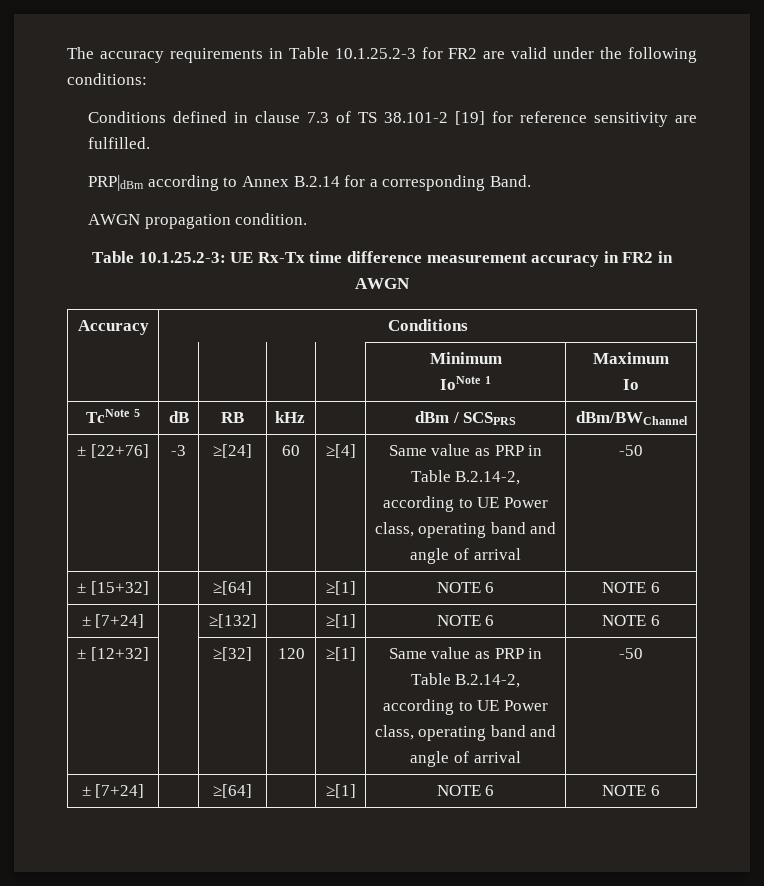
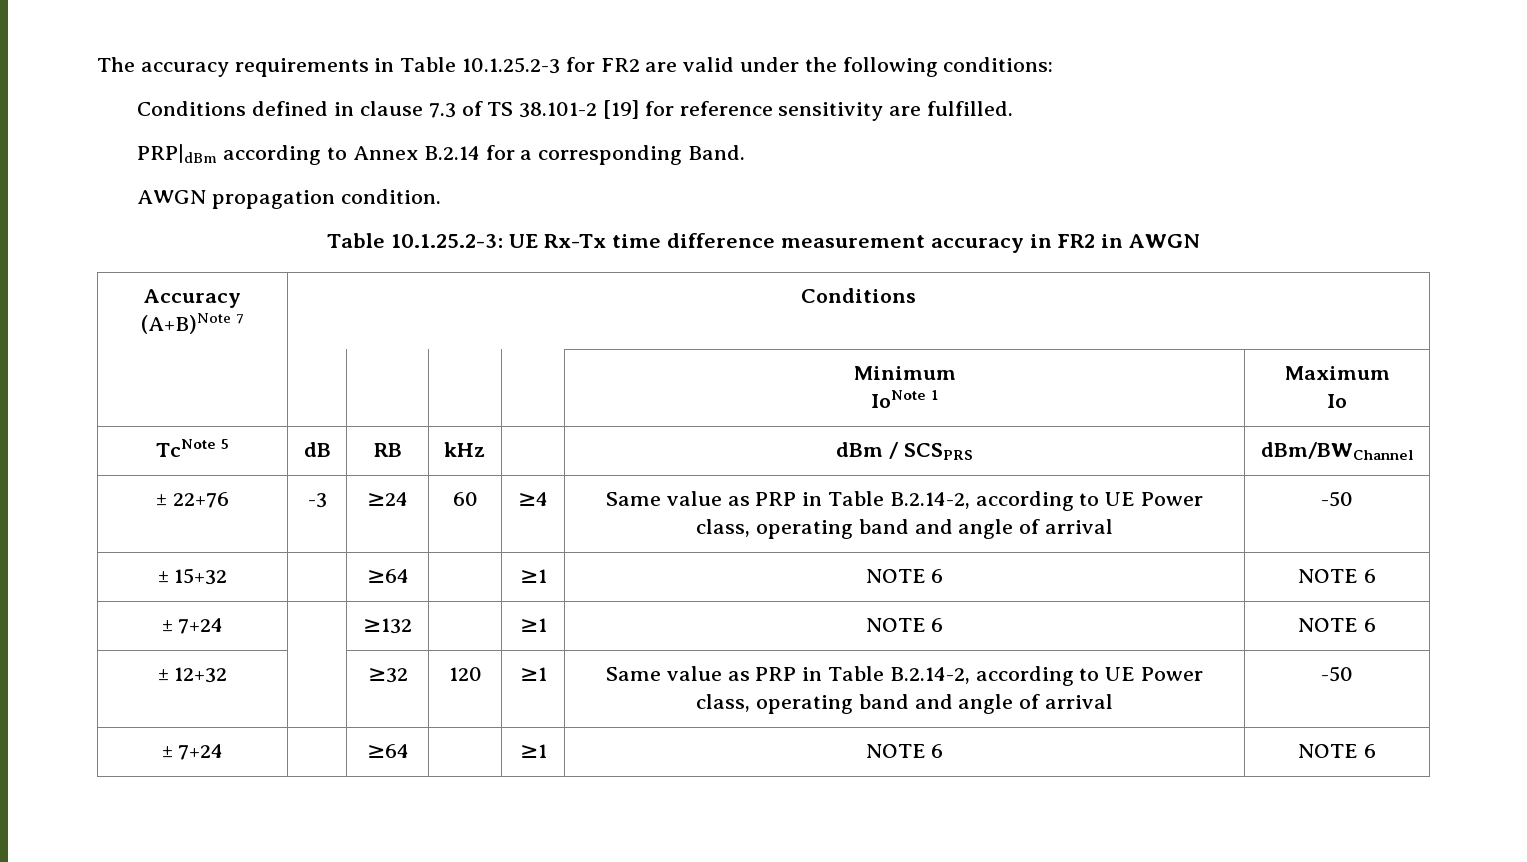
(149, 327) none -> [140,313,245,334] (A+B)Note 7
[90,444,149,458] [22+76] -> [172,492,229,508] 22+76
[213,444,252,458] ≥[24] -> [367,492,408,506] ≥24
[325,444,356,458] ≥[4] -> [518,492,548,506] ≥4
[90,581,149,595] [213,581,252,595] [325,581,356,595] [436,582,495,593] [602,582,660,593] [81,614,145,628] [208,614,257,628] [325,614,356,628] [436,615,495,626] [602,615,660,626] [77,647,149,661] [213,647,252,661] [15+32] | | ≥[64] | | ≥[1] | NOTE 6 | NOTE 6 // ± [7+24] | | ≥[132] | | ≥[1] | NOTE 6 | NOTE 6 // ± [12+32] | | ≥[32] -> [174,568,228,585] [366,569,409,583] [519,569,547,583] [865,569,944,583] [1298,569,1376,583] [161,618,224,634] [363,618,412,634] [519,618,547,632] [865,618,944,632] [1298,618,1376,632] [157,667,228,683] [367,668,408,683] 15+32 | | ≥64 | | ≥1 | NOTE 6 | NOTE 6 // ± 7+24 | | ≥132 | | ≥1 | NOTE 6 | NOTE 6 // ± 12+32 | | ≥32
[325,647,356,661] ≥[1] -> [519,667,547,681] ≥1
[95,784,145,798] [213,784,252,798] [325,784,356,798] [7+24] | | ≥[64] | | ≥[1] -> [178,744,224,760] [366,744,409,758] [519,744,547,758] 7+24 | | ≥64 | | ≥1

